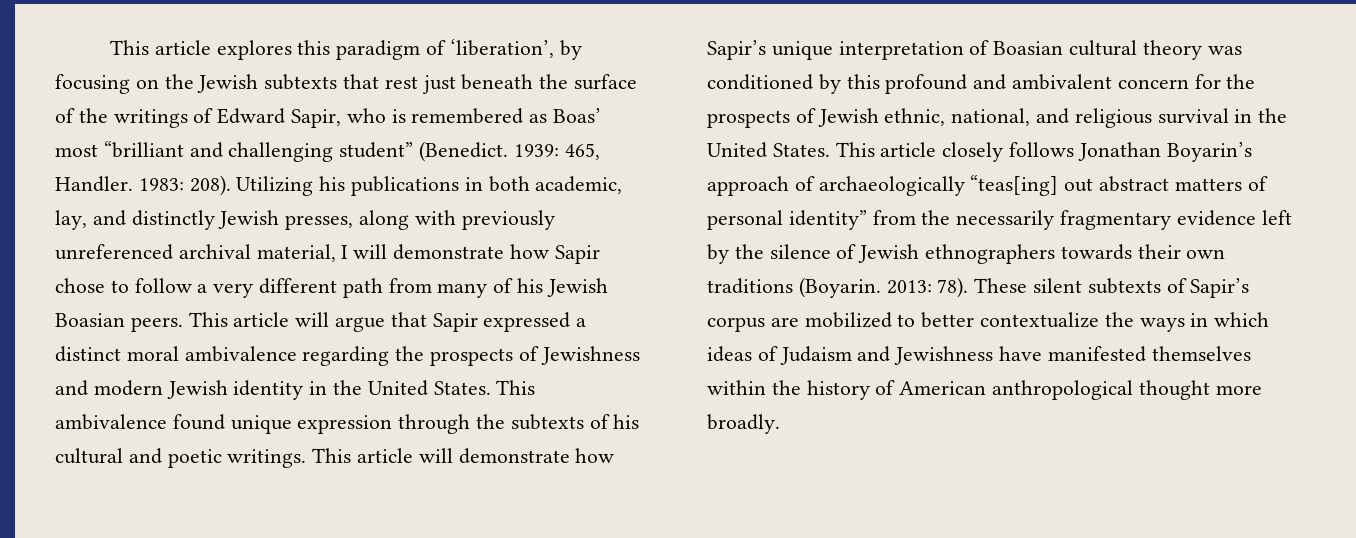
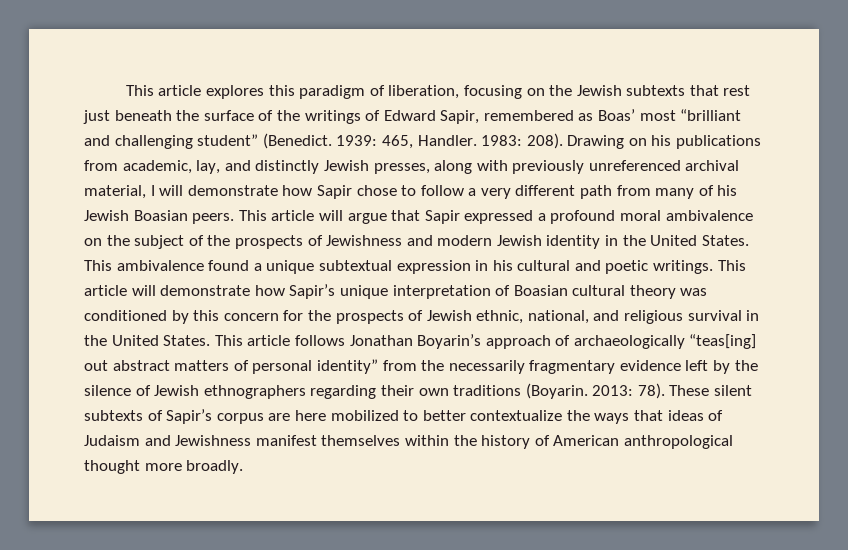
[449,39,582,60] ‘liberation’, by -> [388,85,460,99] liberation,
[346,108,406,123] who is -> (480, 117) none
[236,176,530,196] Utilizing his publications in both -> [567,135,762,149] [84,160,118,171] Drawing on his publications from
[55,346,121,362] distinct -> [550,210,616,224] profound
[302,346,390,366] regarding -> [84,235,204,249] on the subject of
[230,414,610,434] unique expression through the subtexts of -> [253,260,489,274] a unique subtextual expression in
[885,74,1113,94] profound and ambivalent -> (220, 315) none
[942,142,1004,162] closely -> (291, 340) none
[1060,244,1132,260] towards -> [310,385,377,399] regarding
(799, 322) none -> [294,410,326,421] here
[1190,312,1270,327] in which -> [634,410,664,421] that
[999,346,1146,362] have manifested -> [255,435,317,446] manifest

